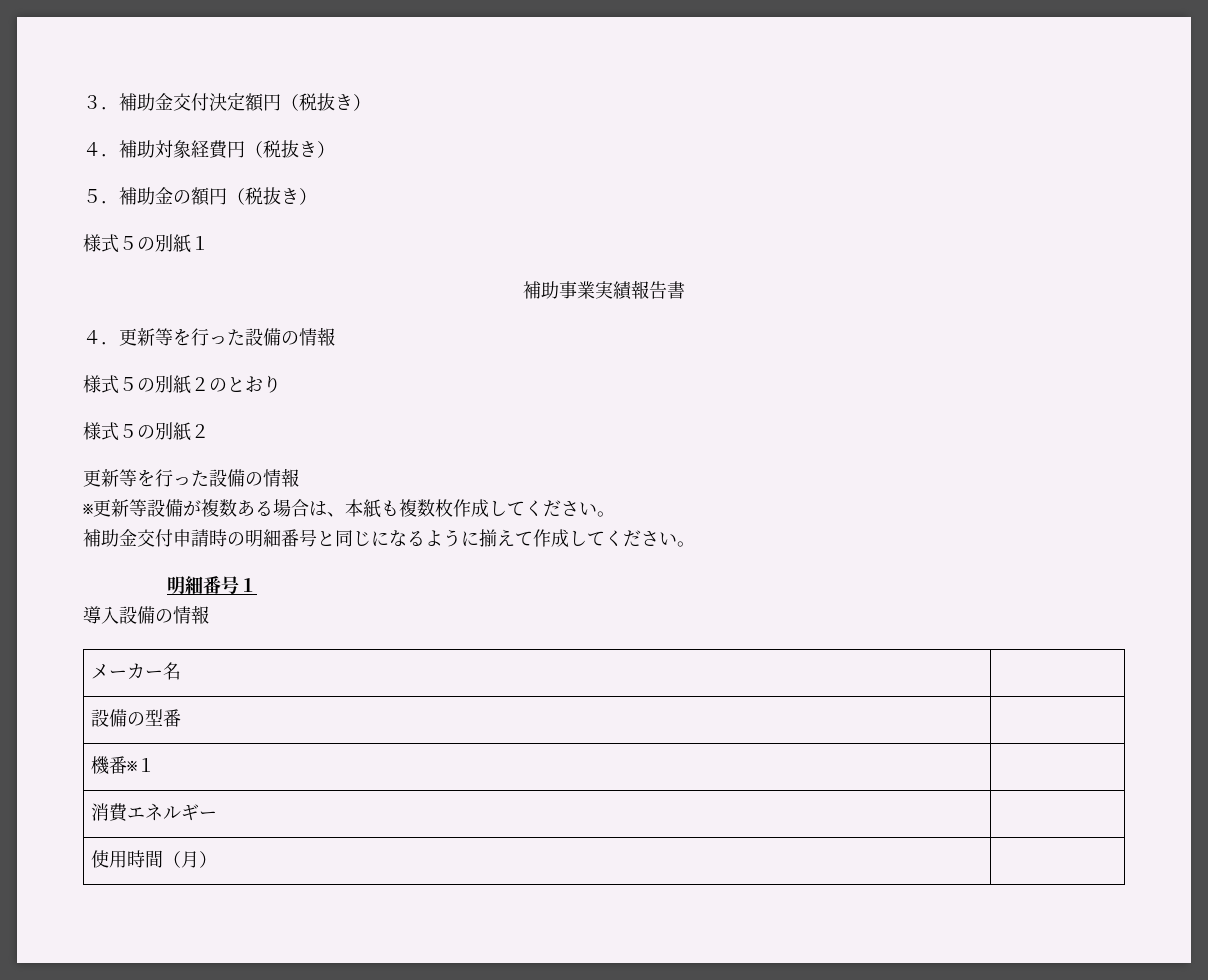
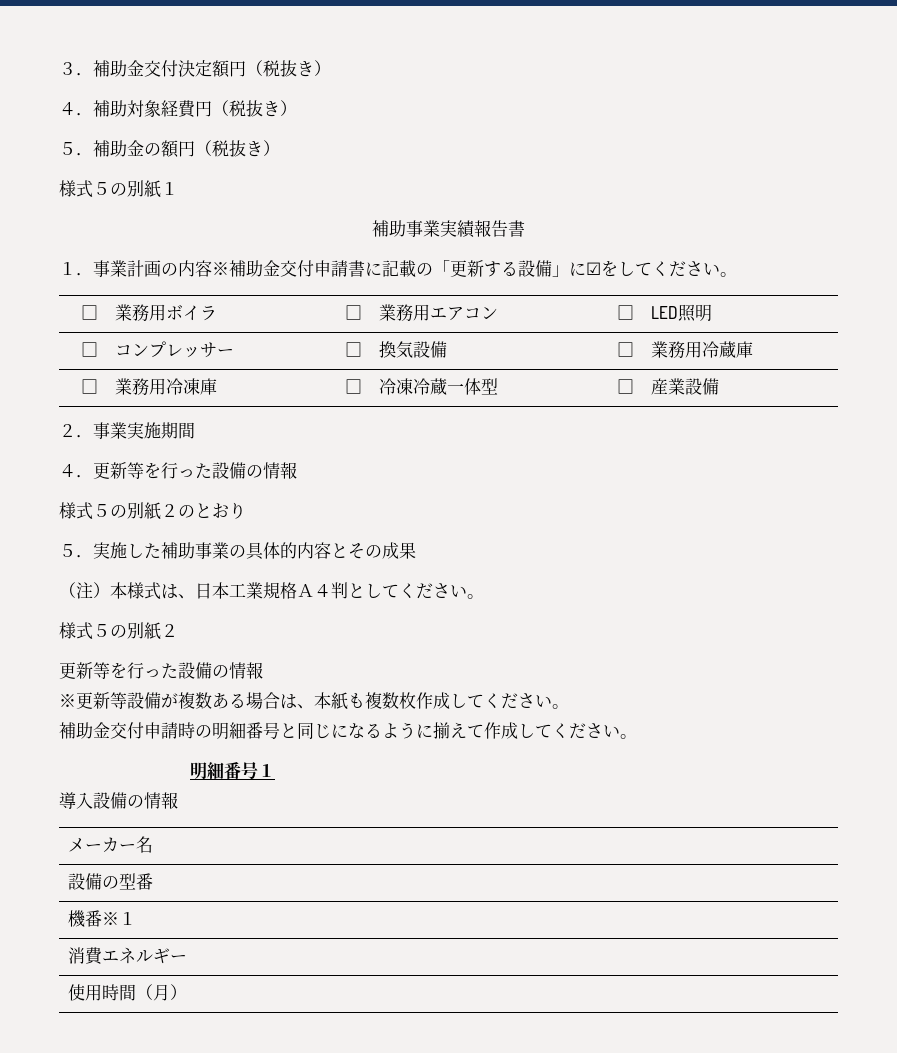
(685, 290) none -> [59,260,737,278] [80,305,98,320] [115,304,218,321] [344,305,362,320] [379,304,499,321] [616,305,634,320] [651,304,713,322] [80,342,98,357] [115,341,235,358] [344,342,362,357] [379,341,448,358] [616,342,634,357] [651,341,754,358] [80,379,98,394] [115,378,218,395] [344,379,362,394] [379,378,499,395] [616,379,634,394] [651,378,720,395] [59,422,195,439] // １．事業計画の内容※補助金交付申請書に記載の「更新する設備」に☑をしてください。 // □ | 業務用ボイラ | □ | 業務用エアコン | □ | LED照明 // □ | コンプレッサー | □ | 換気設備 | □ | 業務用冷蔵庫 // □ | 業務用冷凍庫 | □ | 冷凍冷蔵一体型 | □ | 産業設備 // ２．事業実施期間
(281, 384) none -> [59,542,416,560] [59,582,484,600] // ５．実施した補助事業の具体的内容とその成果 // （注）本様式は、日本工業規格Ａ４判としてください。

